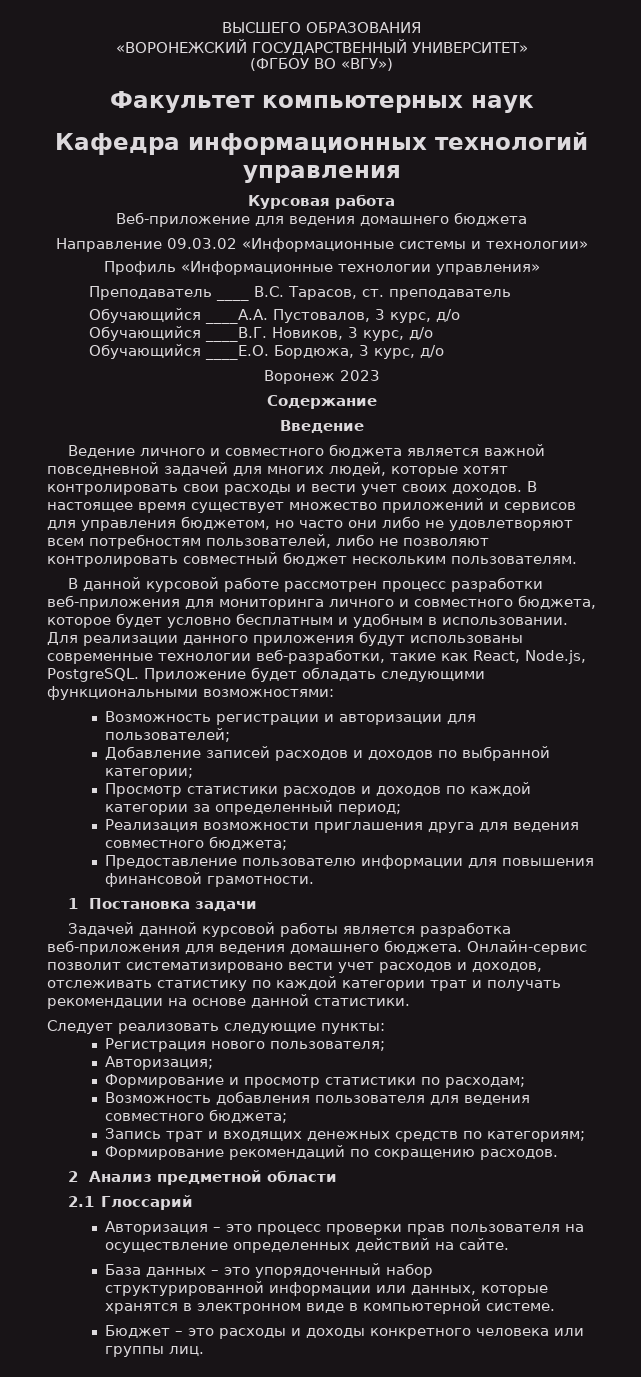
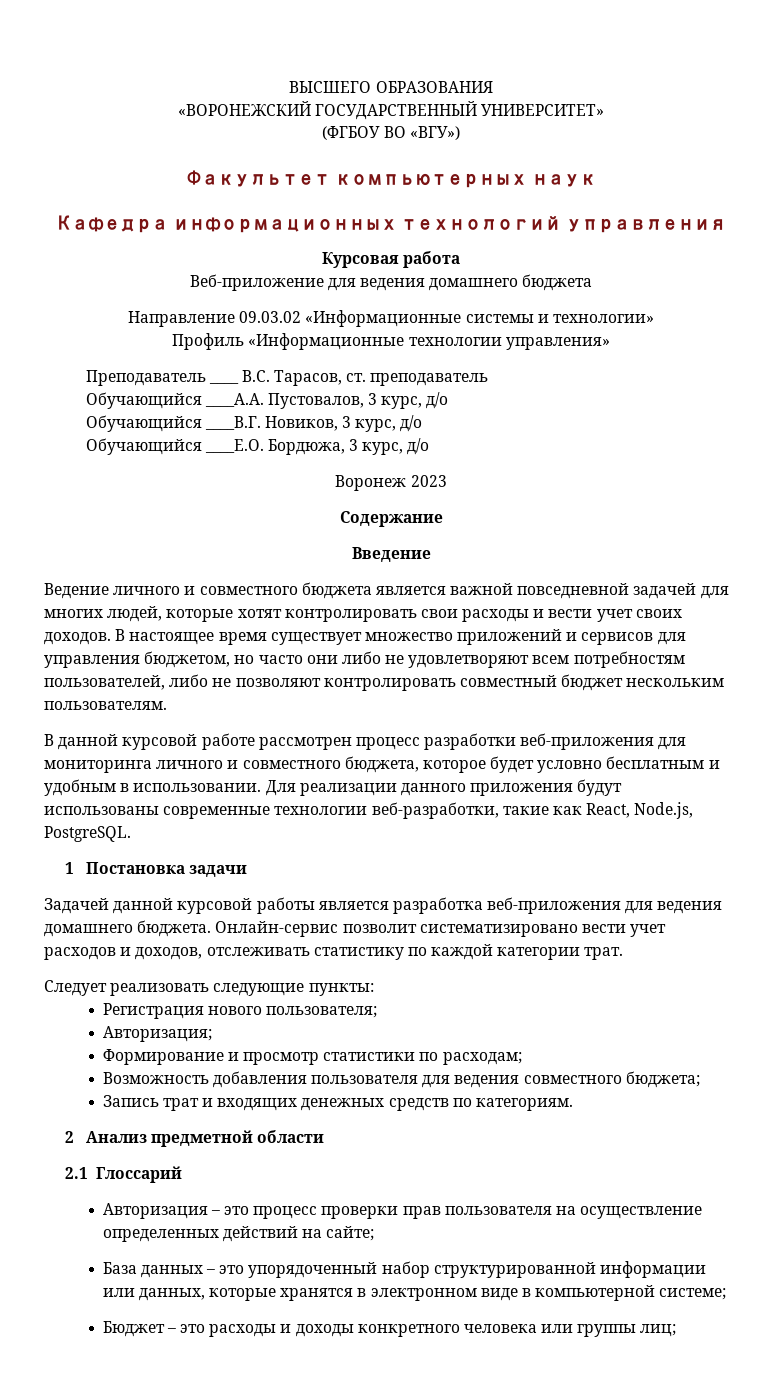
[144,667,485,682] [47,686,334,700] [104,711,476,725] [104,728,230,742] [104,746,550,761] [104,768,193,779] [104,782,531,797] [104,800,401,815] [104,819,579,833] [104,836,287,850] [104,855,594,869] [104,872,314,887] Приложение будет обладать следующими функциональными возможностями: // Возможность регистрации и авторизации для пользователей; // Добавление записей расходов и доходов по выбранной категории; // Просмотр статистики расходов и доходов по каждой категории за определенный период; // Реализация возможности приглашения друга для ведения совместного бюджета; // Предоставление пользователю информации для повышения финансовой грамотности. -> (131, 834) none
[430,980,561,991] [47,994,410,1009] трат и получать рекомендации на основе данной статистики. -> [584,947,624,960] трат.
[486,1131,585,1142] [104,1145,558,1160] категориям; // Формирование рекомендаций по сокращению расходов. -> [475,1098,573,1111] категориям.
[458,1238,509,1250] сайте. -> [326,1226,375,1241] сайте;
[485,1303,555,1311] системе. -> [659,1288,727,1300] системе;
[168,1346,204,1356] лиц. -> [640,1324,677,1337] лиц;

